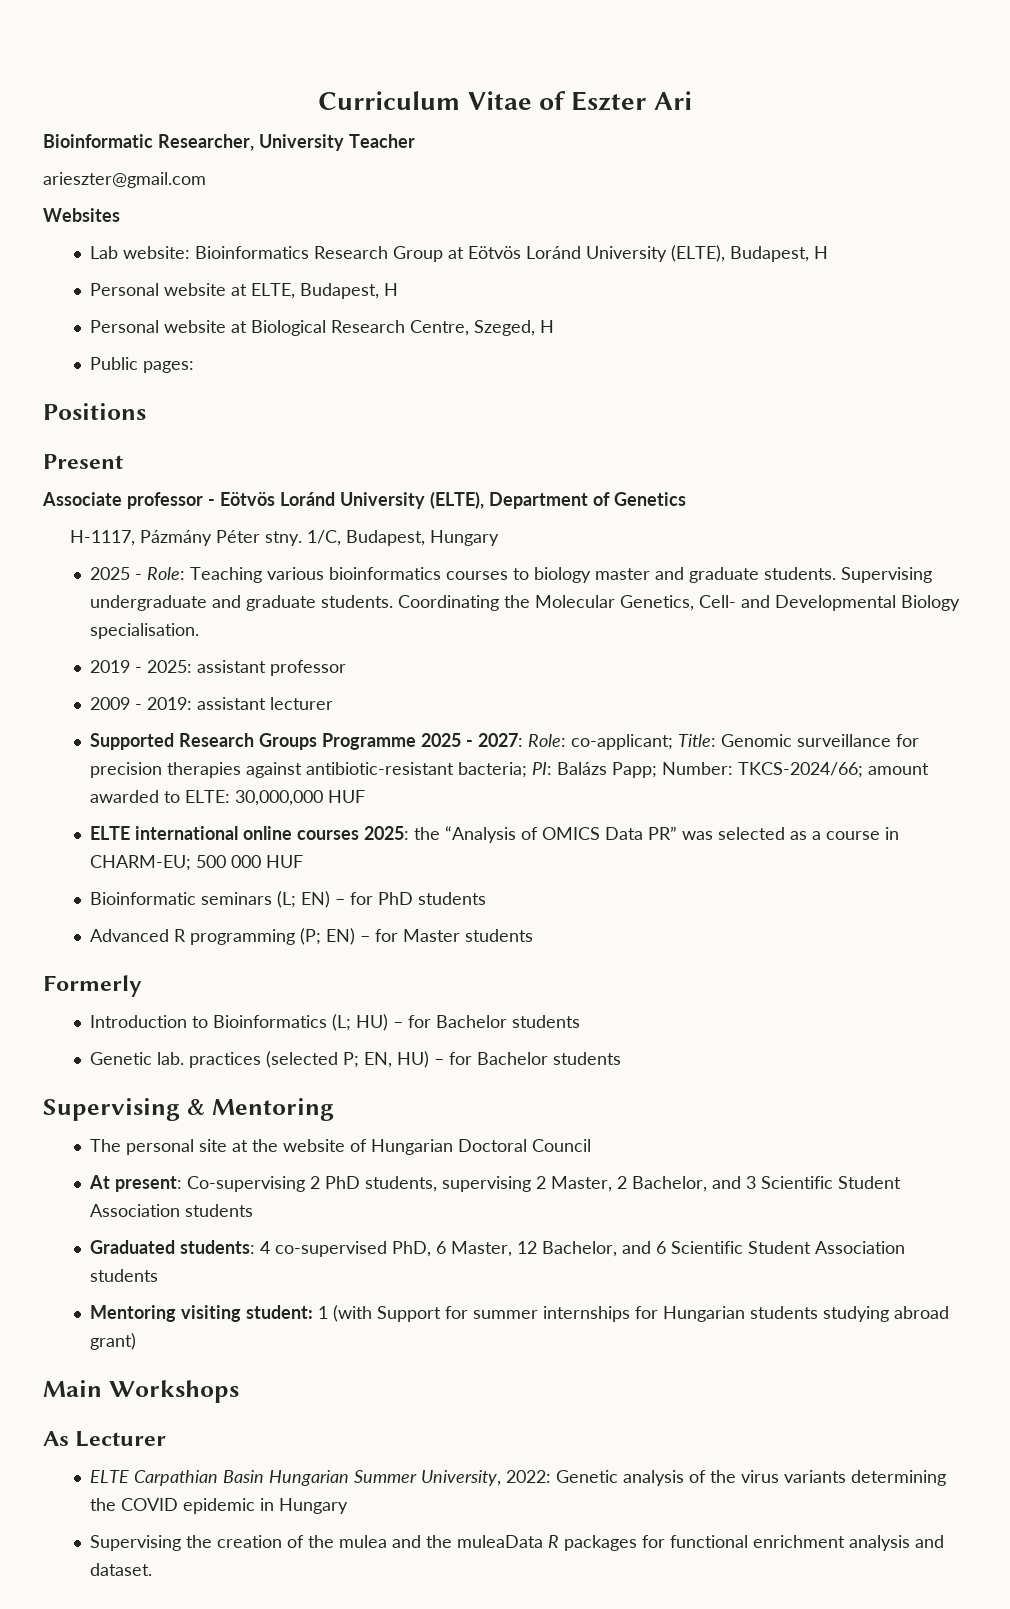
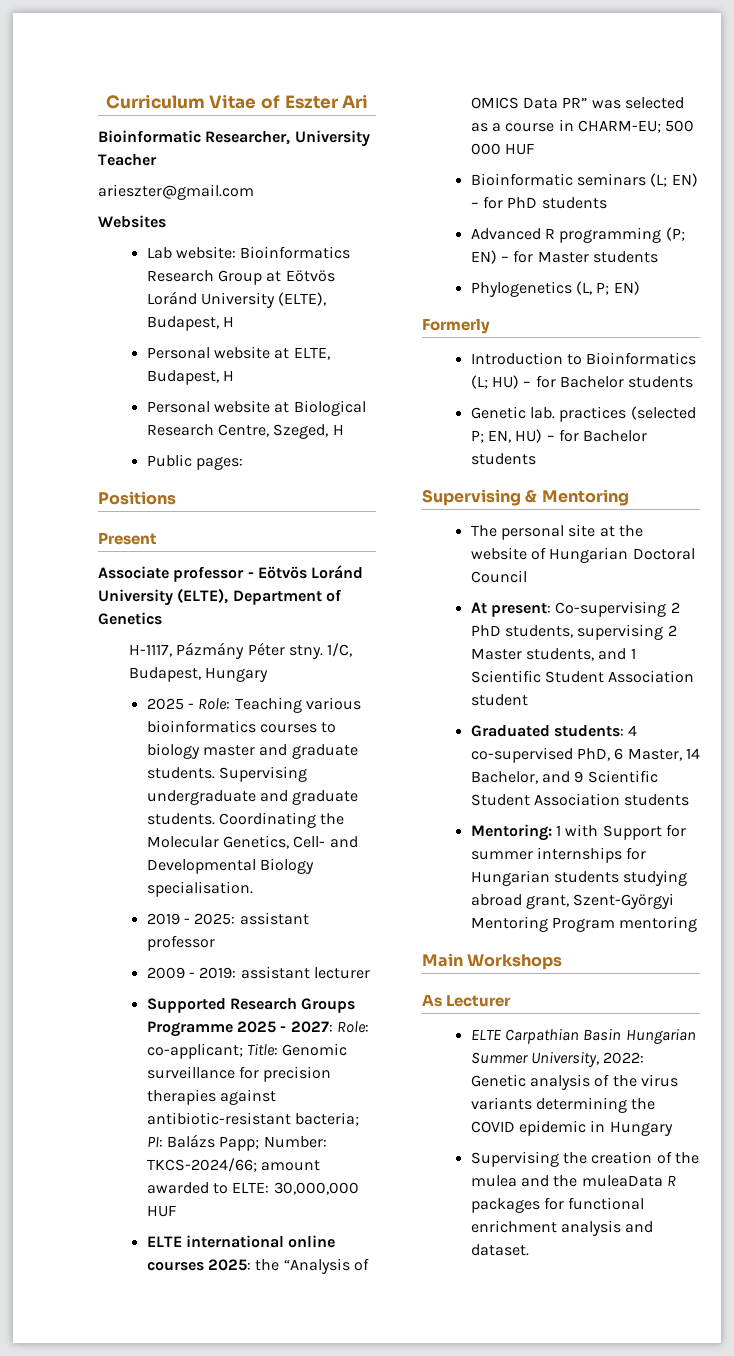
(534, 935) none -> [470,281,640,297] // Phylogenetics (L, P; EN)
[551,1176,902,1192] [90,1204,254,1217] Master, 2 Bachelor, and 3 Scientific Student Association students -> [470,648,636,661] [470,670,695,683] [470,694,528,706] Master students, and 1 Scientific Student Association student
[517,1241,906,1257] [90,1269,159,1282] [90,1305,373,1322] 12 Bachelor, and 6 Scientific Student Association students // Mentoring visiting student: 1 (with -> [685,748,700,759] [470,770,658,784] [470,793,690,806] [470,824,599,841] 14 Bachelor, and 9 Scientific Student Association students // Mentoring: 1 with
[90,1333,137,1350] grant) -> [525,893,675,909] [470,916,698,932] grant, Szent-Györgyi Mentoring Program mentoring

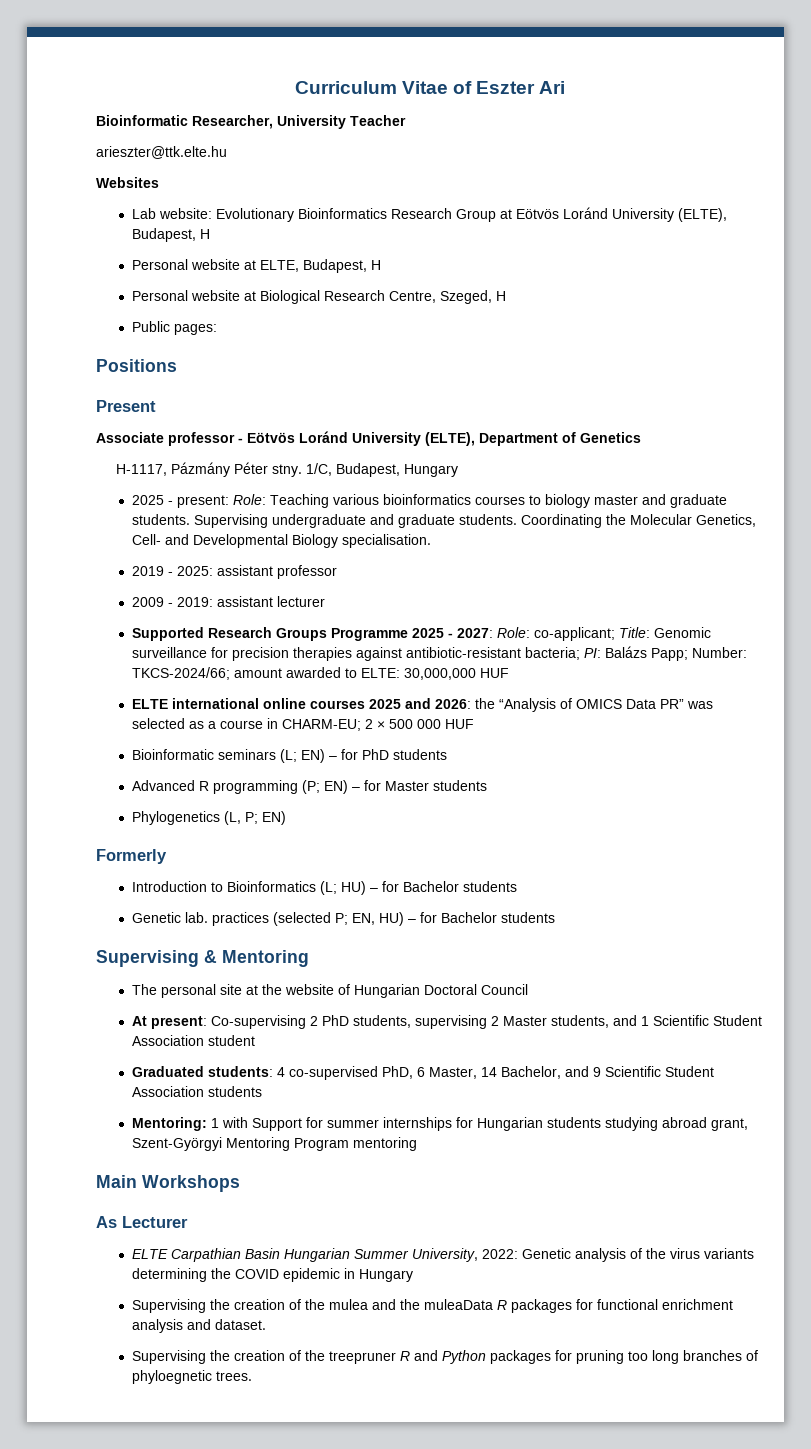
[98,184,254,200] arieszter@gmail.com -> [96,146,227,159] arieszter@ttk.elte.hu
(236, 252) none -> [215,208,294,222] Evolutionary
(194, 706) none -> [176,495,229,508] present:
[207,1259,251,1271] 2025: -> [368,698,471,709] 2025 and 2026:
(661, 126) none -> [364,719,385,729] 2 ×
(529, 1250) none -> [131,1350,758,1364] [131,1370,252,1384] // Supervising the creation of the treepruner R and Python packages for pruning too long branches of phyloegnetic trees.

